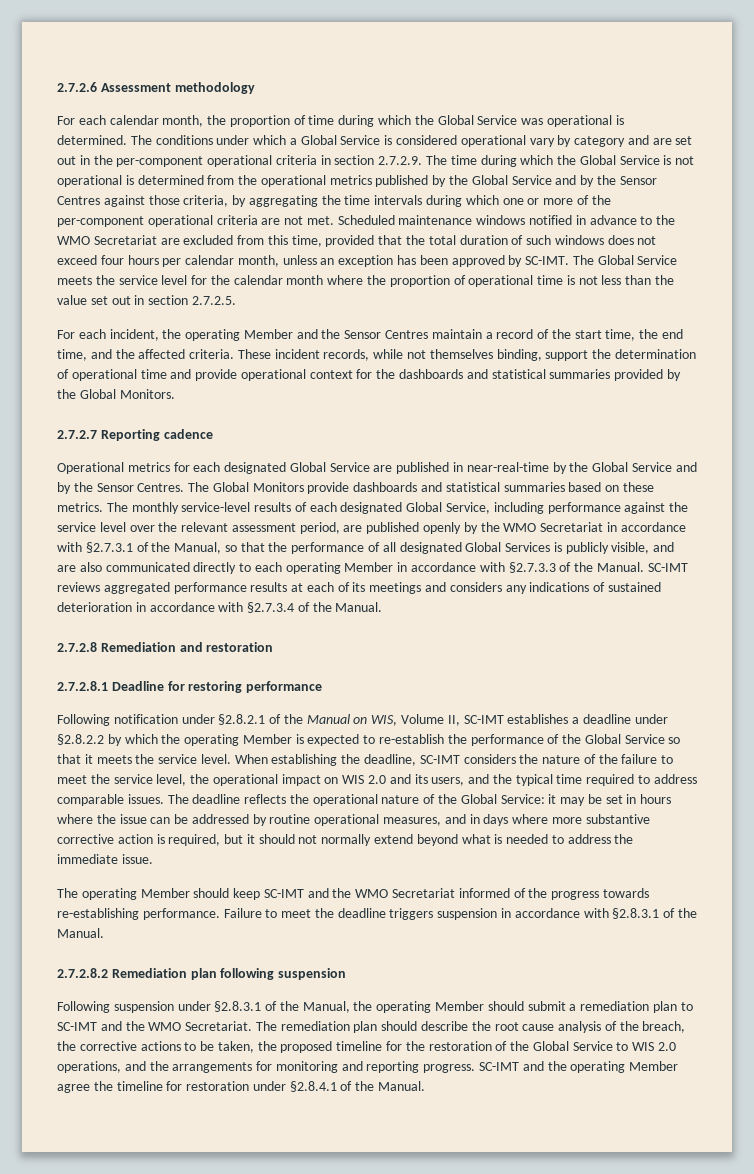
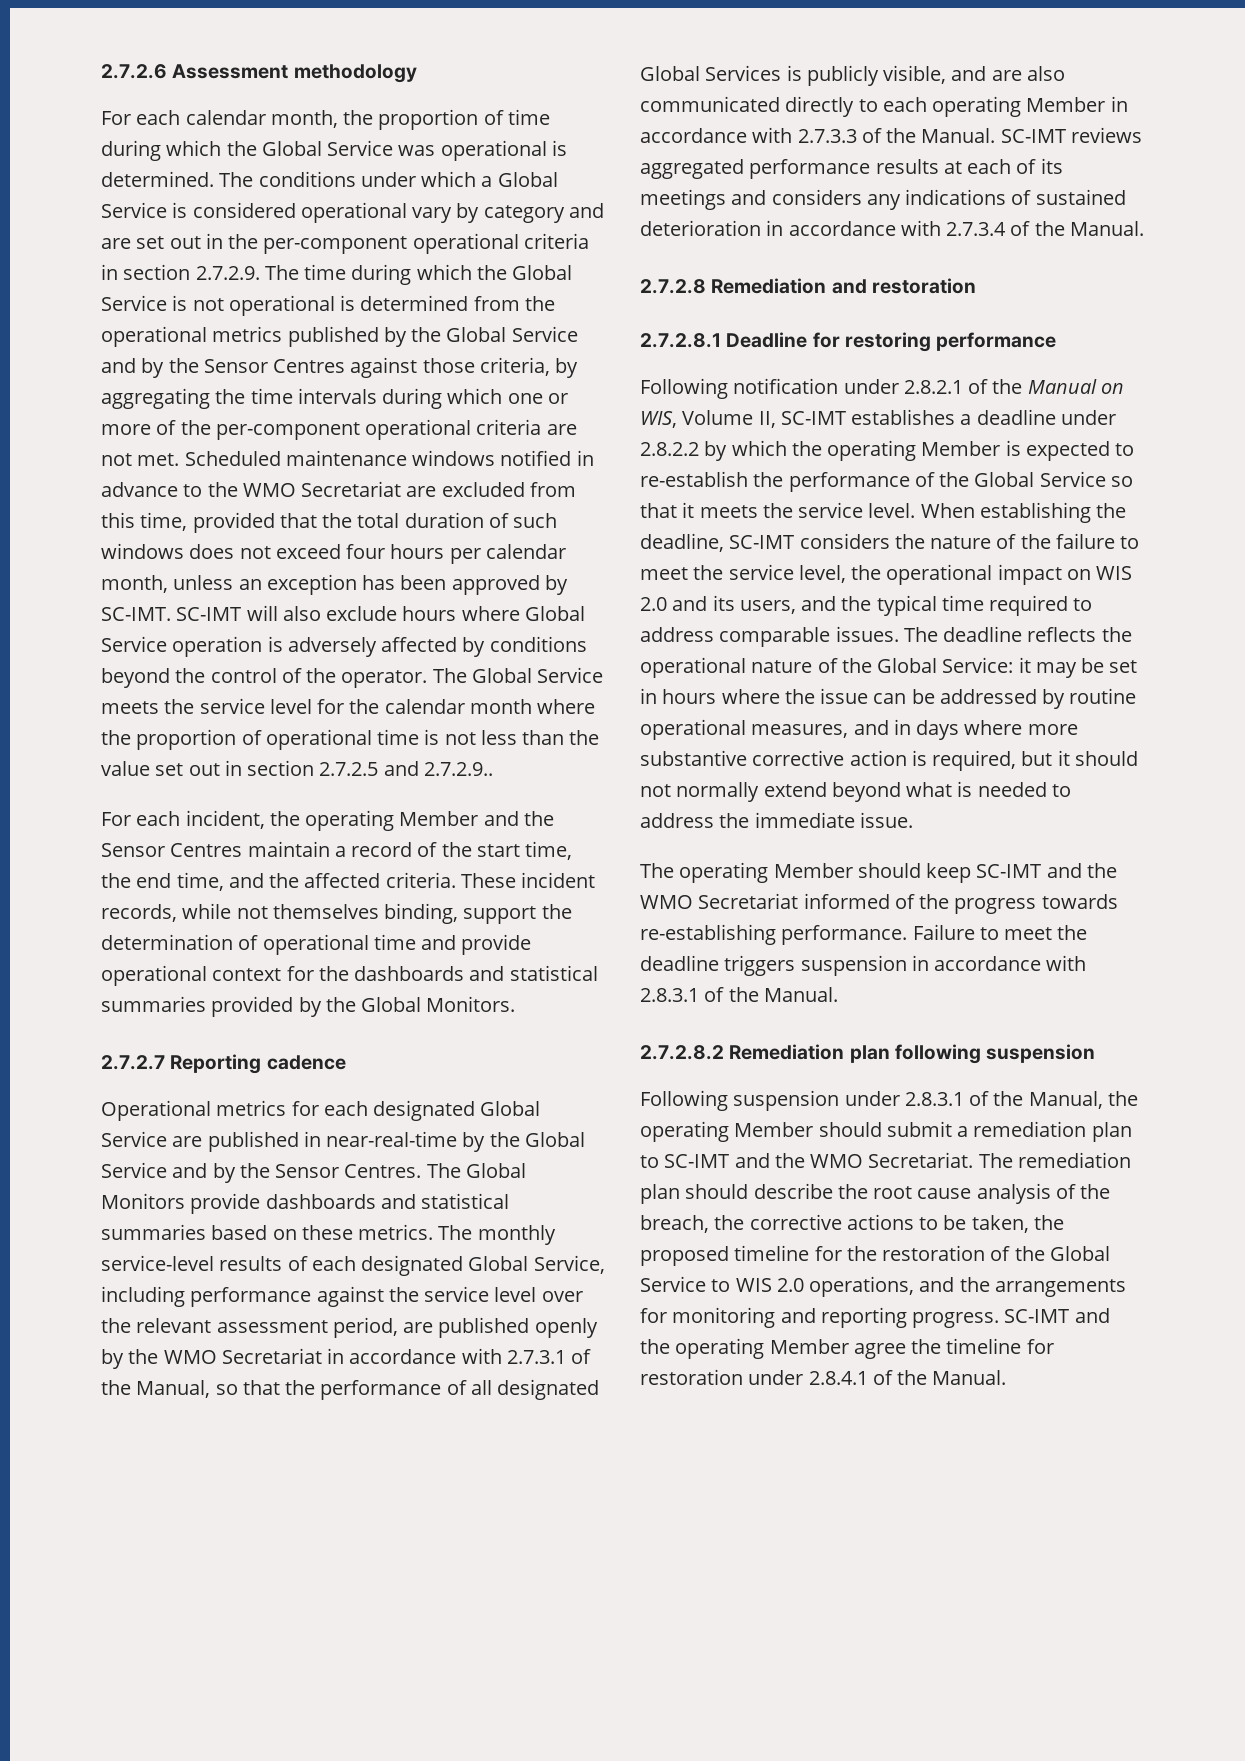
(570, 260) none -> [176,605,585,621] [101,636,587,657] [101,668,428,688] SC-IMT will also exclude hours where Global Service operation is adversely affected by conditions beyond the control of the operator.
[191,296,236,305] 2.7.2.5. -> [319,761,493,776] 2.7.2.5 and 2.7.2.9..
[85,542,133,553] §2.7.3.1 -> [506,1350,566,1364] 2.7.3.1
[508,562,556,573] §2.7.3.3 -> [797,129,857,143] 2.7.3.3
[247,602,295,613] §2.7.3.4 -> [946,222,1007,236] 2.7.3.4
[218,714,266,725] §2.8.2.1 -> [903,380,963,394] 2.8.2.1
[57,734,104,745] §2.8.2.2 -> [640,442,699,456] 2.8.2.2
[612,908,660,919] §2.8.3.1 -> [640,988,699,1002] 2.8.3.1
[214,1001,262,1012] §2.8.3.1 -> [904,1092,964,1106] 2.8.3.1
[289,1081,337,1092] §2.8.4.1 -> [808,1371,868,1385] 2.8.4.1

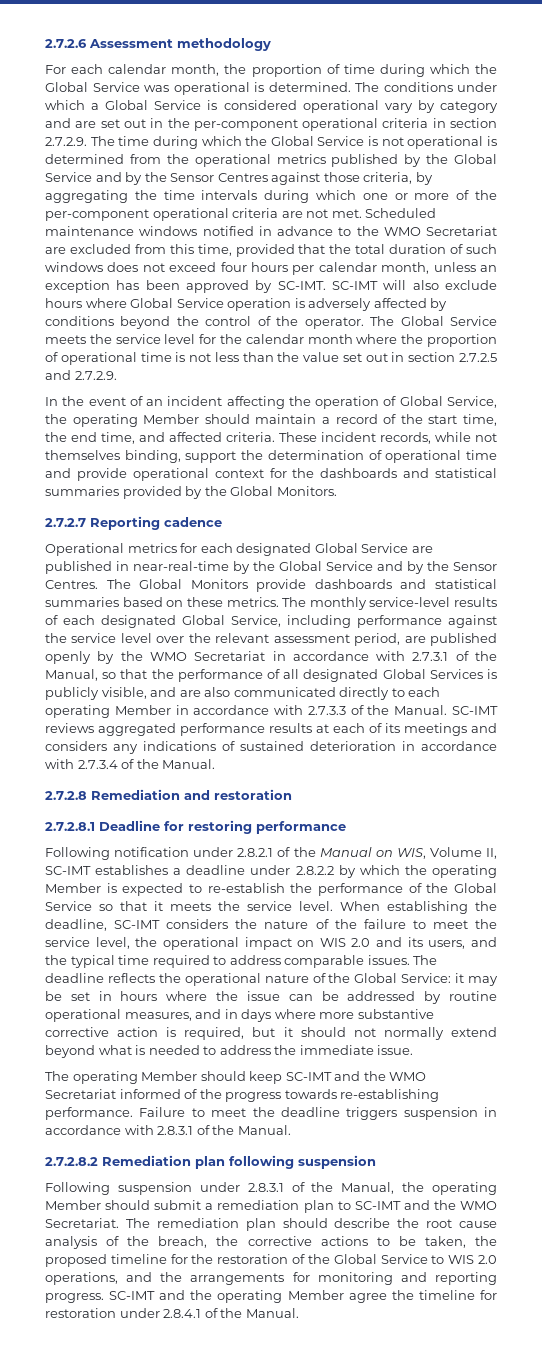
[423,762,493,776] [101,810,554,831] [101,843,243,857] 2.7.2.9.. // For each incident, the operating Member and the Sensor Centres -> [74,371,117,380] [45,396,497,409] [45,414,250,427] 2.7.2.9. // In the event of an incident affecting the operation of Global Service, the operating Member should
[269,873,300,888] the -> (165, 437) none

